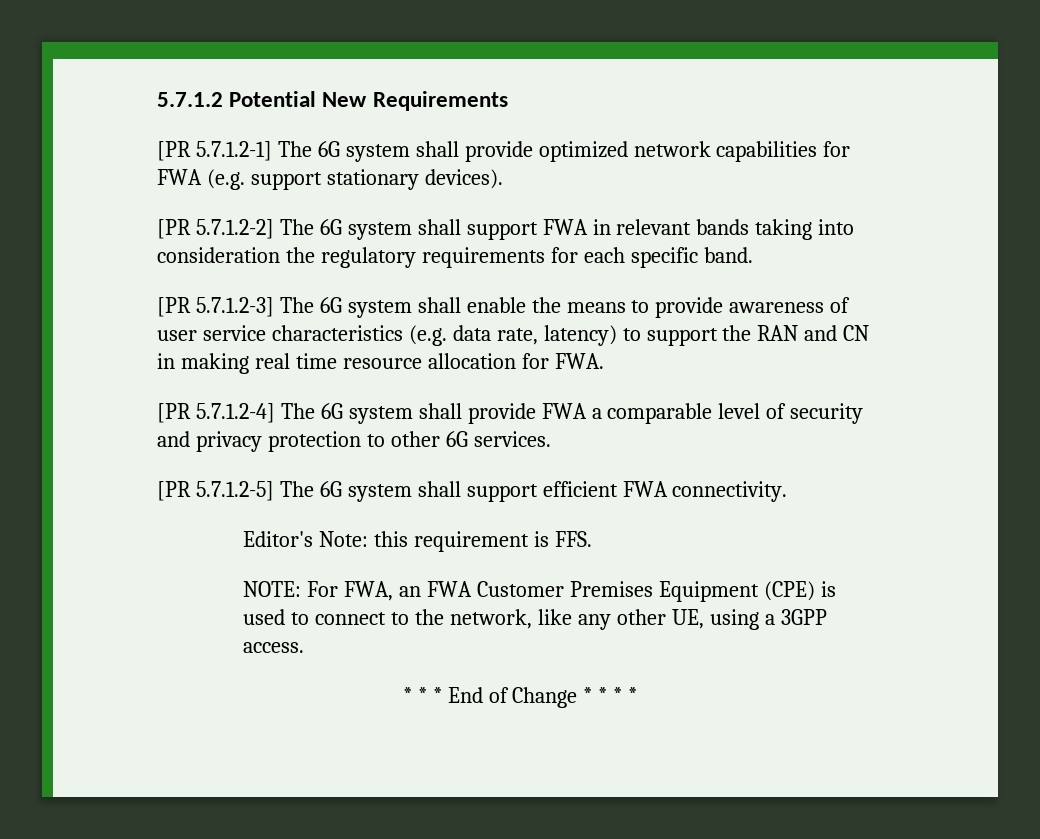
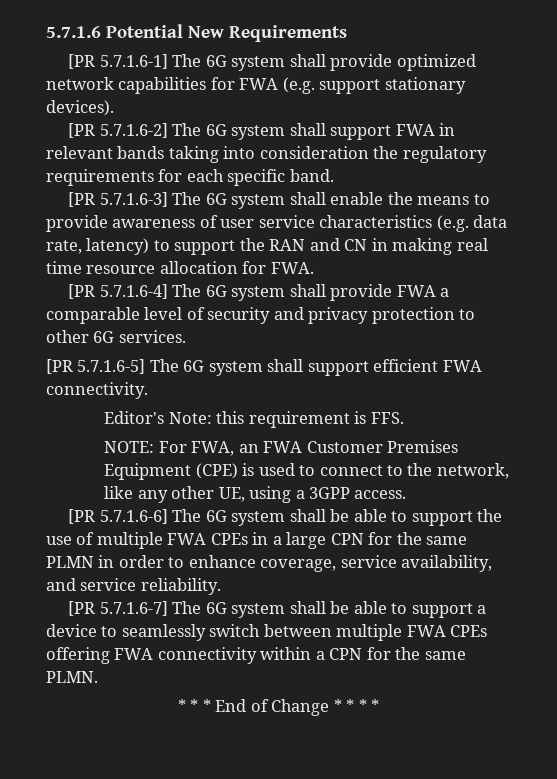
[157,92,223,107] 5.7.1.2 -> [46,26,101,38] 5.7.1.6
[195,141,272,161] 5.7.1.2-1] -> [99,54,168,69] 5.7.1.6-1]
[195,219,274,239] 5.7.1.2-2] -> [99,123,168,138] 5.7.1.6-2]
[195,297,274,317] 5.7.1.2-3] -> [99,192,168,207] 5.7.1.6-3]
[195,403,275,423] 5.7.1.2-4] -> [99,284,168,299] 5.7.1.6-4]
[195,481,274,501] 5.7.1.2-5] -> [77,359,146,374] 5.7.1.6-5]
(305, 647) none -> [68,509,502,526] [46,532,468,549] [46,555,493,572] [46,578,221,595] [68,601,486,618] [46,624,488,641] [46,647,466,664] [46,671,98,683] // [PR 5.7.1.6-6] The 6G system shall be able to support the use of multiple FWA CPEs in a large CPN for the same PLMN in order to enhance coverage, service availability, and service reliability. // [PR 5.7.1.6-7] The 6G system shall be able to support a device to seamlessly switch between multiple FWA CPEs offering FWA connectivity within a CPN for the same PLMN.

